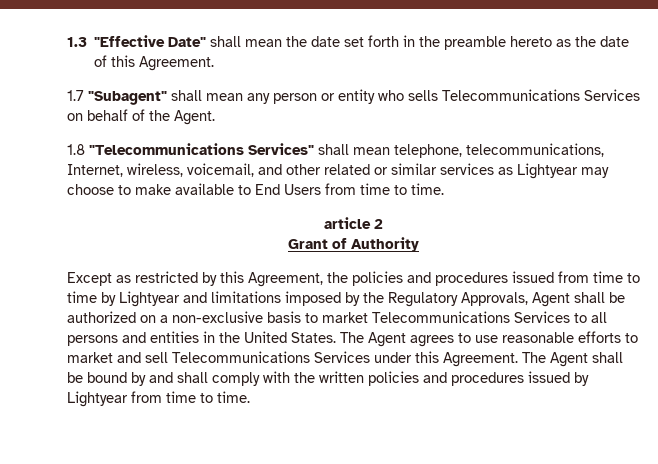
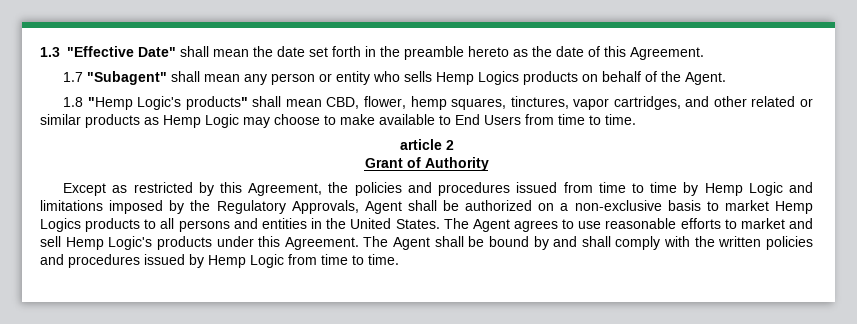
[442,89,640,101] Telecommunications Services -> [436,71,579,85] Hemp Logics products
[89,143,604,158] [67,163,254,177] "Telecommunications Services" shall mean telephone, telecommunications, Internet, wireless, voicemail, -> [87,96,681,110] "Hemp Logic's products" shall mean CBD, flower, hemp squares, tinctures, vapor cartridges,
[440,163,578,179] services as Lightyear -> [85,114,239,128] products as Hemp Logic
[119,291,180,307] Lightyear -> [704,182,783,196] Hemp Logic
[372,311,570,323] Telecommunications Services -> [775,201,813,214] [40,218,141,232] Hemp Logics products
[172,351,370,363] Telecommunications Services -> [65,236,212,250] Hemp Logic's products
[67,391,128,407] Lightyear -> [208,254,284,268] Hemp Logic

